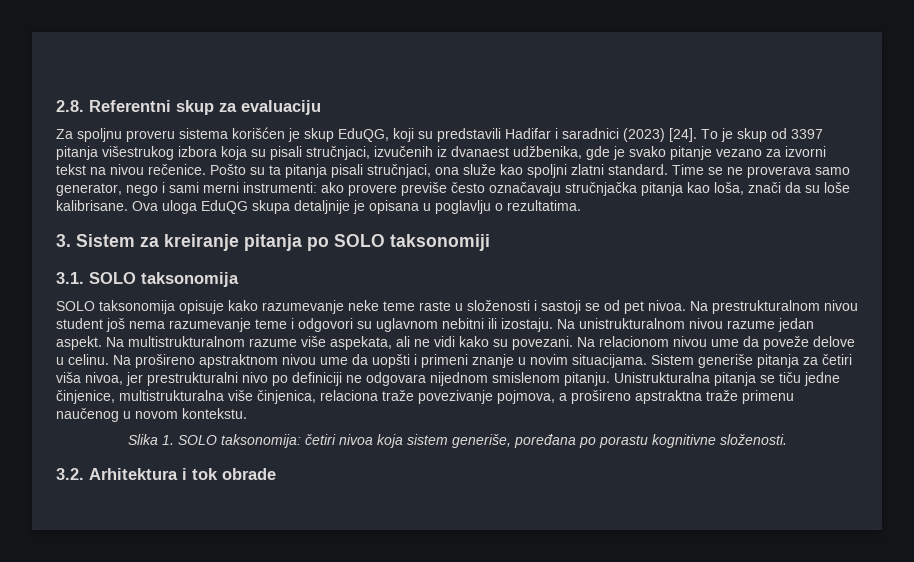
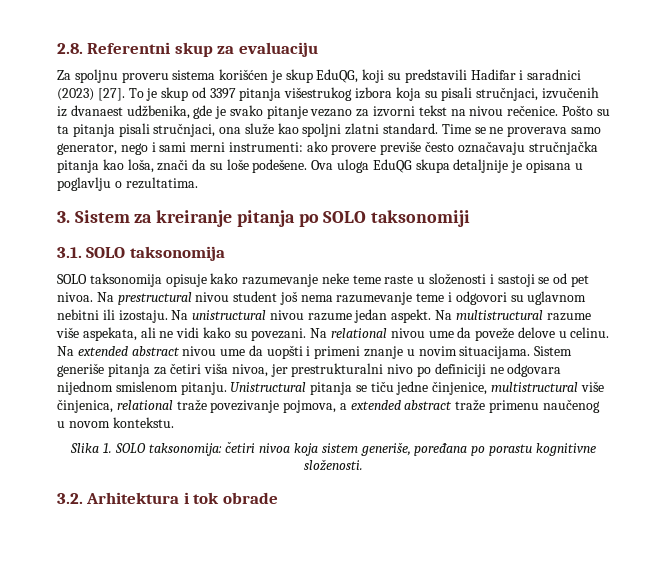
[669,128,697,142] [24]. -> [97,88,125,101] [27].
[56,200,128,211] kalibrisane. -> [252,159,308,173] podešene.
[712,300,820,314] prestrukturalnom -> [117,292,192,305] prestructural
[579,318,685,329] unistrukturalnom -> [192,310,267,320] unistructural
[128,336,245,347] multistrukturalnom -> [455,310,543,320] multistructural
[599,336,669,347] relacionom -> [331,328,388,338] relational
[135,354,278,368] prošireno apstraktnom -> [77,346,180,356] extended abstract
[614,372,710,383] Unistrukturalna -> [230,382,307,392] Unistructural
[119,390,224,401] multistrukturalna -> [491,382,579,392] multistructural
[320,390,378,401] relaciona -> [116,400,173,410] relational
[571,390,702,404] prošireno apstraktna -> [350,400,453,410] extended abstract

